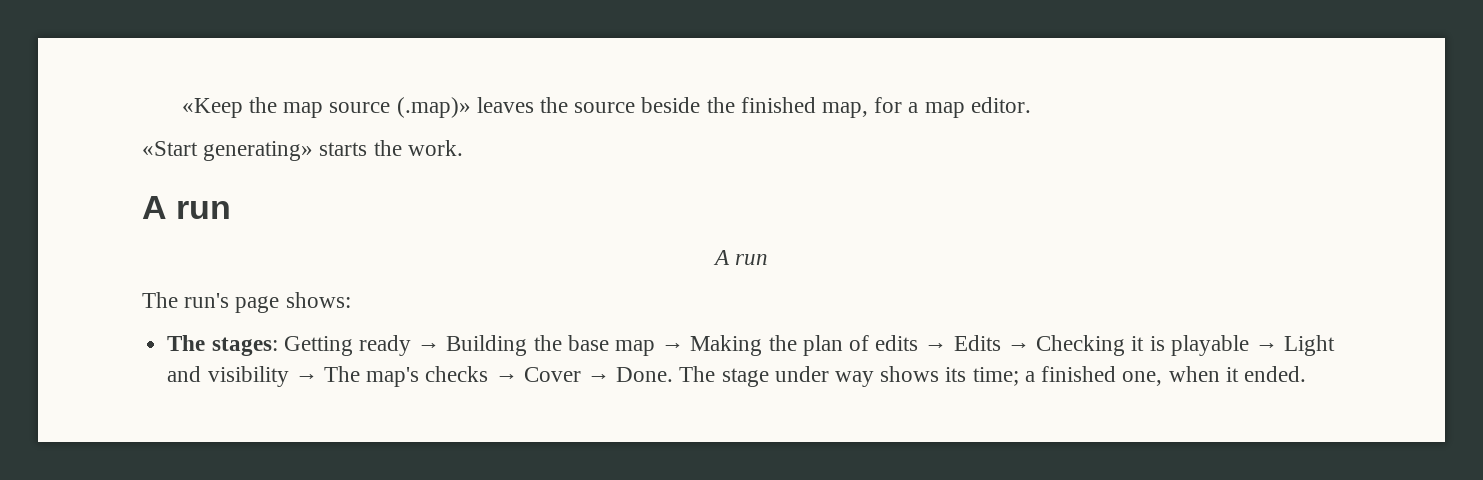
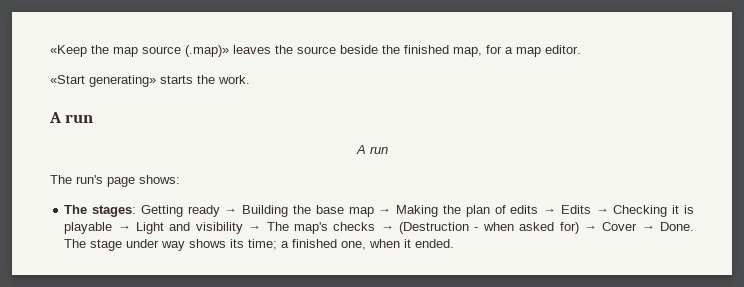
(518, 377) none -> [399,222,597,234] (Destruction - when asked for) →

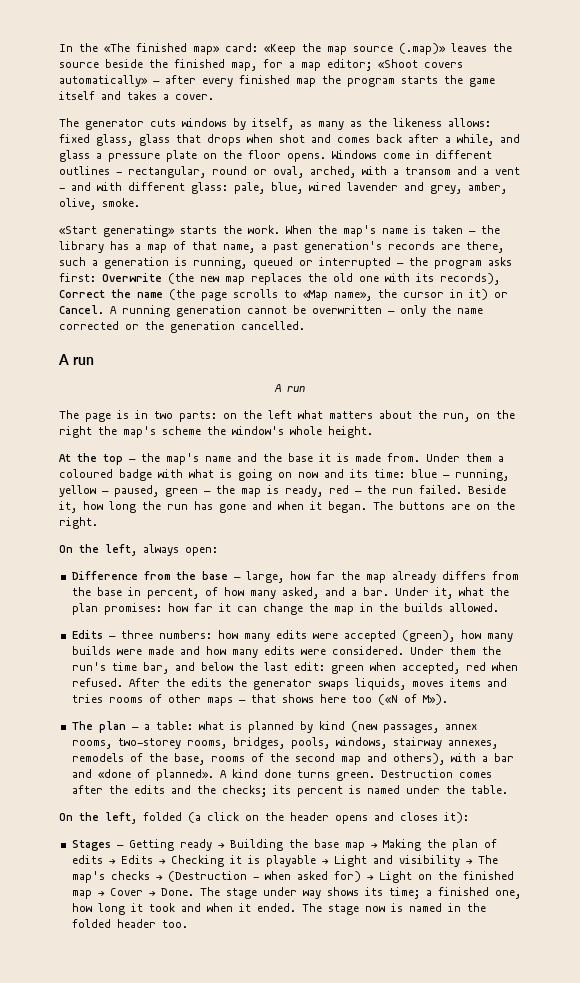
(50, 51) none -> [59,43,258,55] In the «The finished map» card:
[545,45,581,54] editor. -> [327,59,463,71] [59,75,495,87] [59,91,214,100] [59,118,491,130] [59,134,520,146] [59,150,492,162] [59,166,520,178] [59,182,507,194] [59,198,140,210] editor; «Shoot covers automatically» — after every finished map the program starts the game itself and takes a cover. // The generator cuts windows by itself, as many as the likeness allows: fixed glass, glass that drops when shot and comes back after a while, and glass a pressure plate on the floor opens. Windows come in different outlines - rectangular, round or oval, arched, with a transom and a vent - and with different glass: pale, blue, wired lavender and grey, amber, olive, smoke.
(250, 79) none -> [286,225,500,237] [59,241,504,253] [59,257,512,269] [59,273,500,285] [59,289,508,301] [59,305,483,317] [59,321,305,333] When the map's name is taken — the library has a map of that name, a past generation's records are there, such a generation is running, queued or interrupted — the program asks first: Overwrite (the new map replaces the old one with its records), Correct the name (the page scrolls to «Map name», the cursor in it) or Cancel. A running generation cannot be overwritten — only the name corrected or the generation cancelled.
[76,175,180,187] [64,205,137,217] run's page shows: // The stages: -> [85,410,515,422] [59,426,373,438] [59,453,504,465] [59,469,509,481] [59,485,506,497] [59,501,515,513] [59,517,98,529] [59,544,218,556] [71,571,519,583] [71,587,509,599] [71,603,499,615] [71,630,513,642] [71,646,501,658] [71,662,518,674] [71,678,507,690] [71,694,448,706] [71,721,477,733] [71,737,498,749] [71,753,514,765] [71,769,492,781] [71,785,508,797] [59,812,469,824] [71,840,124,851] page is in two parts: on the left what matters about the run, on the right the map's scheme the window's whole height. // At the top — the map's name and the base it is made from. Under them a coloured badge with what is going on now and its time: blue — running, yellow — paused, green — the map is ready, red — the run failed. Beside it, how long the run has gone and when it began. The buttons are on the right. // On the left, always open: // Difference from the base — large, how far the map already differs from the base in percent, of how many asked, and a bar. Under it, what the plan promises: how far it can change the map in the builds allowed. // Edits — three numbers: how many edits were accepted (green), how many builds were made and how many edits were considered. Under them the run's time bar, and below the last edit: green when accepted, red when refused. After the edits the generator swaps liquids, moves items and tries rooms of other maps — that shows here too («N of M»). // The plan — a table: what is planned by kind (new passages, annex rooms, two-storey rooms, bridges, pools, windows, stairway annexes, remodels of the base, rooms of the second map and others), with a bar and «done of planned». A kind done turns green. Destruction comes after the edits and the checks; its percent is named under the table. // On the left, folded (a click on the header opens and closes it): // Stages —
(597, 228) none -> [378,871,514,883] [71,890,105,899] Light on the finished map →
[369,239,455,248] when it ended. -> [71,903,486,915] [71,919,188,928] how long it took and when it ended. The stage now is named in the folded header too.

